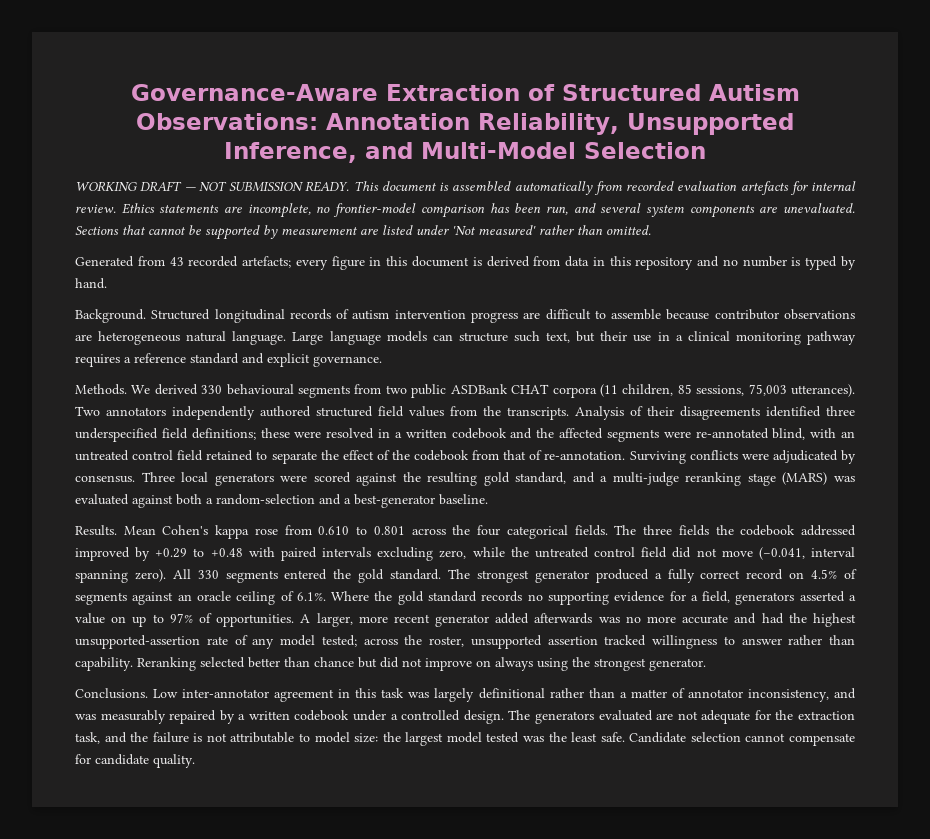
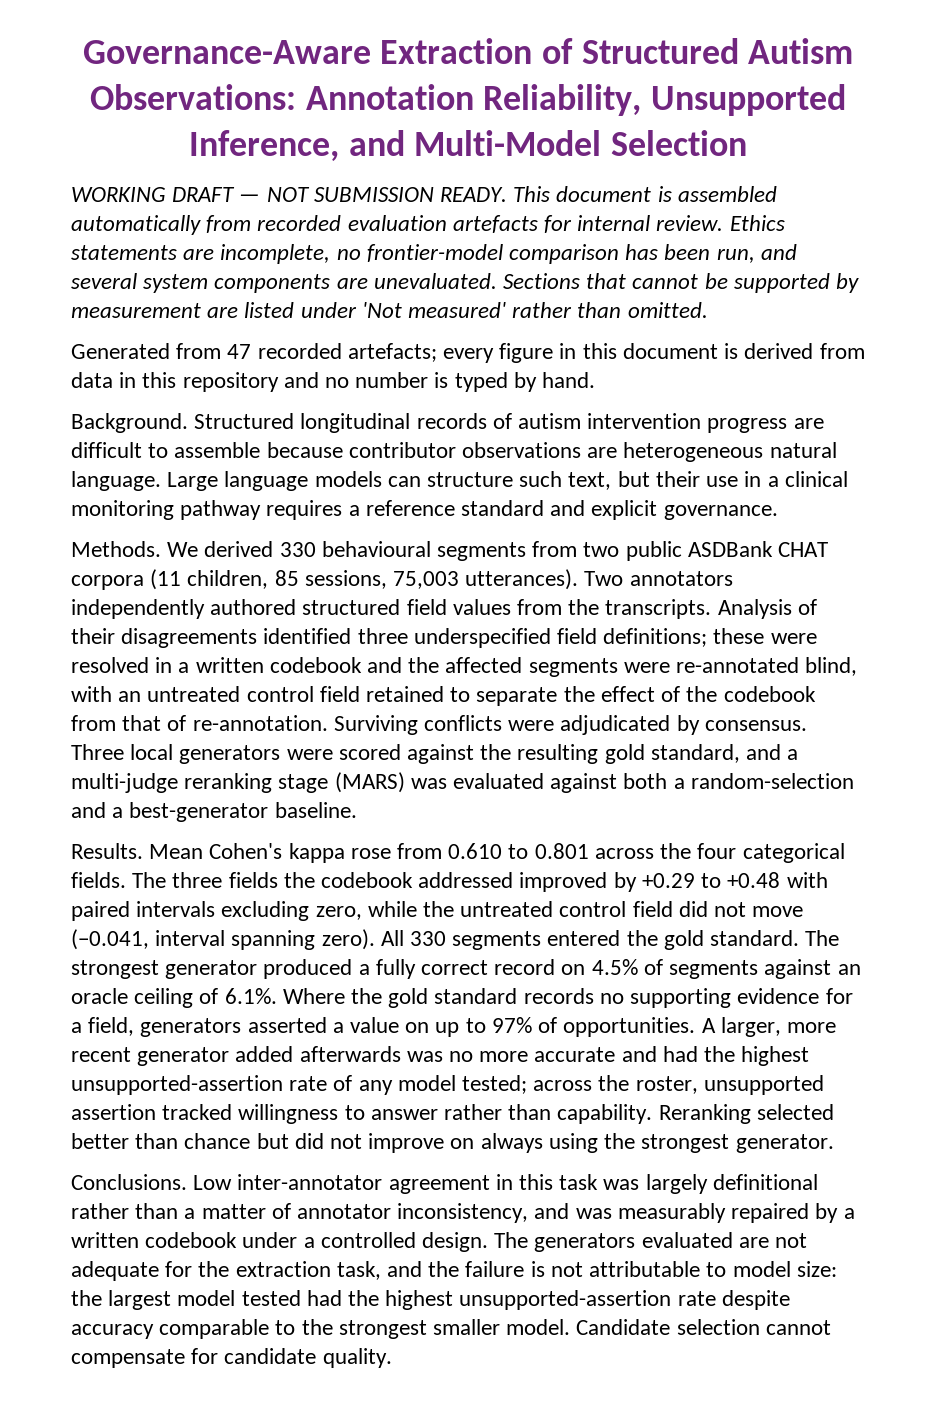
[169,257,184,266] 43 -> [227,344,252,359] 47
[523,732,625,742] was the least safe. -> [306,1290,790,1310] [71,1319,571,1339] had the highest unsupported-assertion rate despite accuracy comparable to the strongest smaller model.

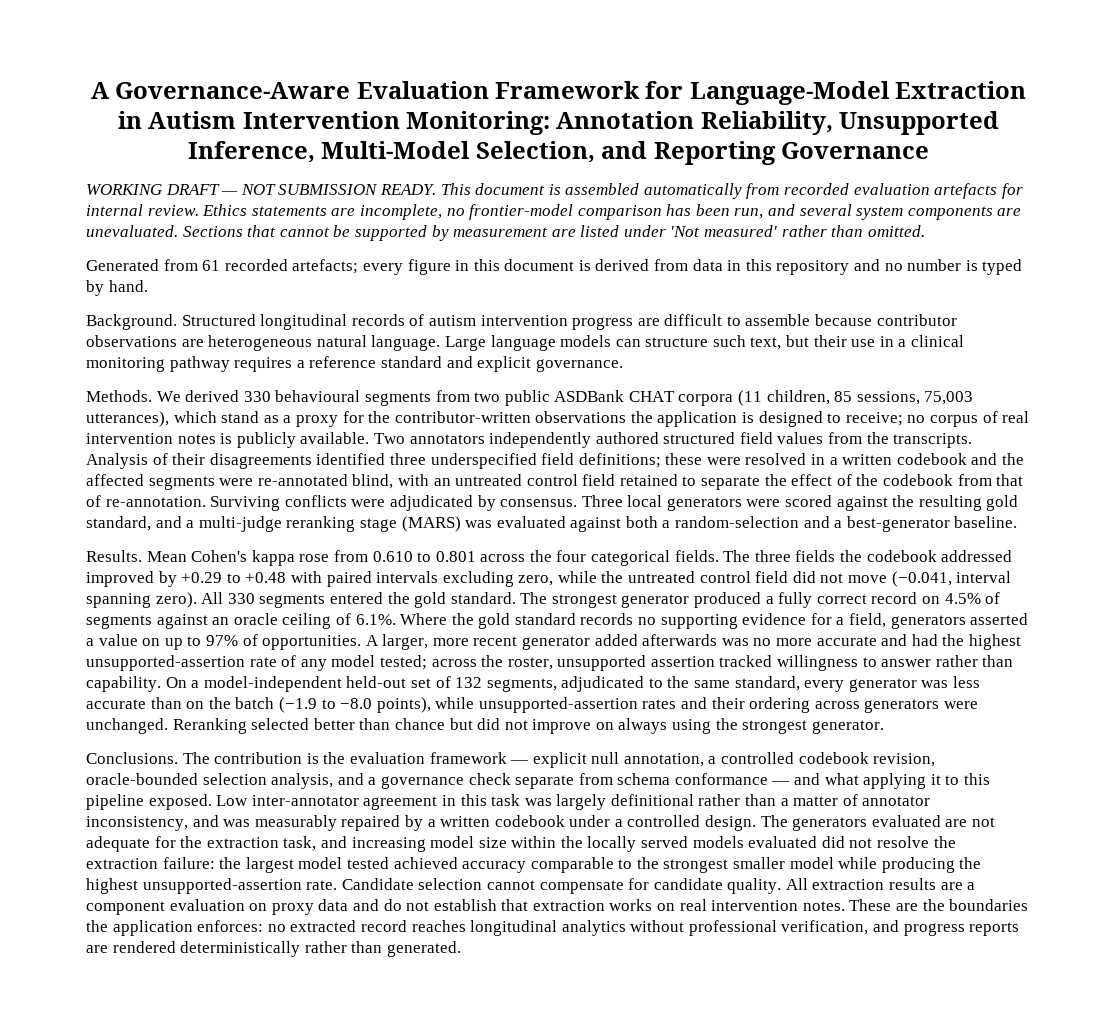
[82,38,854,64] [89,84,847,116] [188,130,748,162] Governance-Aware Extraction of Structured Autism Observations: Annotation Reliability, Unsupported Inference, and Multi-Model Selection -> [90,81,1027,105] [117,111,1000,135] [187,141,930,165] A Governance-Aware Evaluation Framework for Language-Model Extraction in Autism Intervention Monitoring: Annotation Reliability, Unsupported Inference, Multi-Model Selection, and Reporting Governance
[227,344,252,359] 47 -> [202,260,221,271] 61
[465,569,579,590] utterances). -> [86,411,1030,427] [86,432,370,448] utterances), which stand as a proxy for the contributor-written observations the application is designed to receive; no corpus of real intervention notes is publicly available.
(653, 1114) none -> [165,676,981,692] [86,697,979,713] [86,718,168,734] On a model-independent held-out set of 132 segments, adjudicated to the same standard, every generator was less accurate than on the batch (−1.9 to −8.0 points), while unsupported-assertion rates and their ordering across generators were unchanged.
(187, 1182) none -> [182,752,936,768] [86,773,991,789] [86,794,212,810] The contribution is the evaluation framework — explicit null annotation, a controlled codebook revision, oracle-bounded selection analysis, and a governance check separate from schema conformance — and what applying it to this pipeline exposed.
[428,1261,837,1277] [71,1290,790,1310] the failure is not attributable to model size: the largest model tested had the highest unsupported-assertion rate despite -> [351,836,956,852] [86,857,458,873] increasing model size within the locally served models evaluated did not resolve the extraction failure: the largest model tested achieved
[506,1319,571,1335] model. -> [789,857,982,873] [86,878,338,894] model while producing the highest unsupported-assertion rate.
(392, 1358) none -> [785,878,976,890] [86,899,1029,915] [86,920,1020,936] [86,941,461,957] All extraction results are a component evaluation on proxy data and do not establish that extraction works on real intervention notes. These are the boundaries the application enforces: no extracted record reaches longitudinal analytics without professional verification, and progress reports are rendered deterministically rather than generated.

